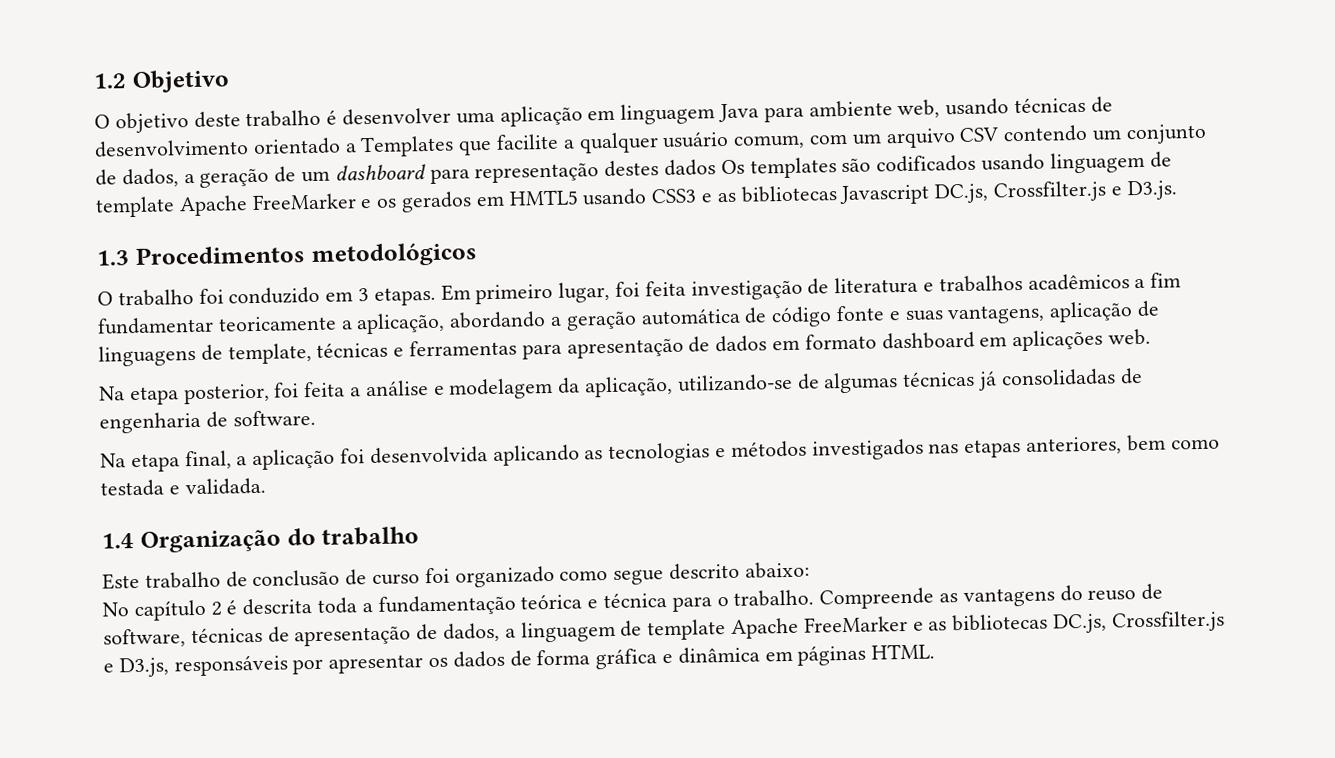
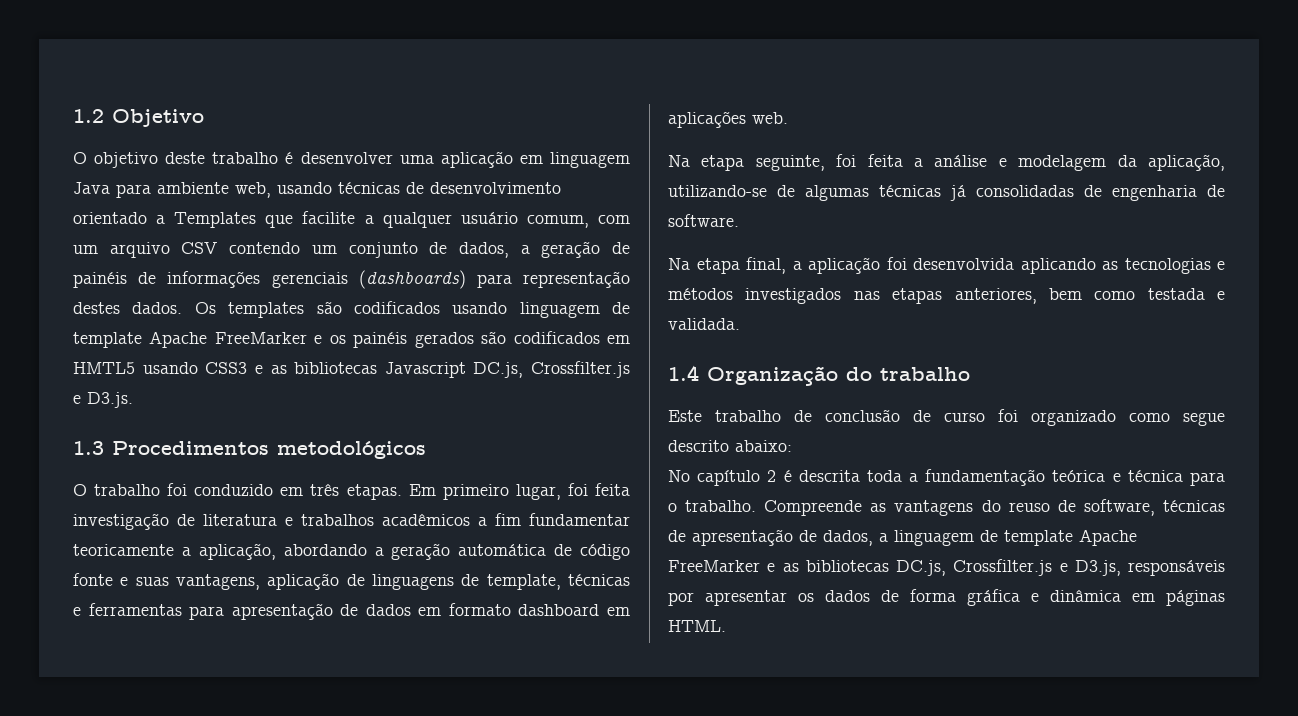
[301,164,426,183] um dashboard -> [73,270,466,289] painéis de informações gerenciais (dashboards)
[664,159,717,177] dados -> [132,302,183,314] dados.
[401,191,473,213] gerados -> [353,331,600,348] painéis gerados são codificados
[358,288,370,302] 3 -> [310,483,340,496] três
[183,383,270,405] posterior, -> [755,155,825,171] seguinte,

